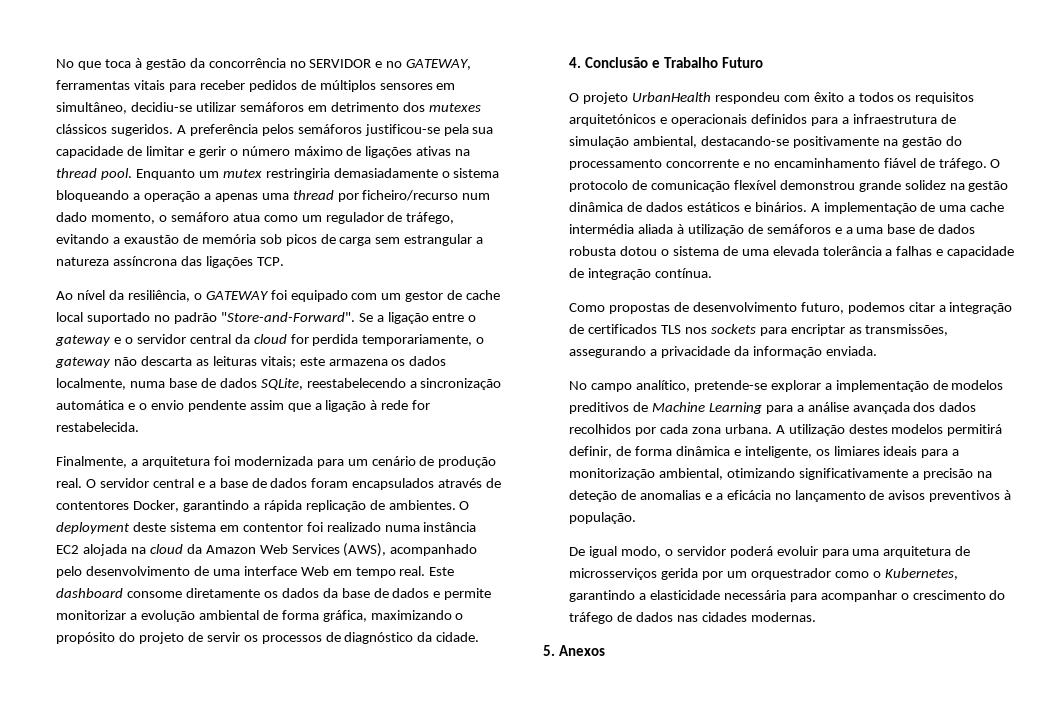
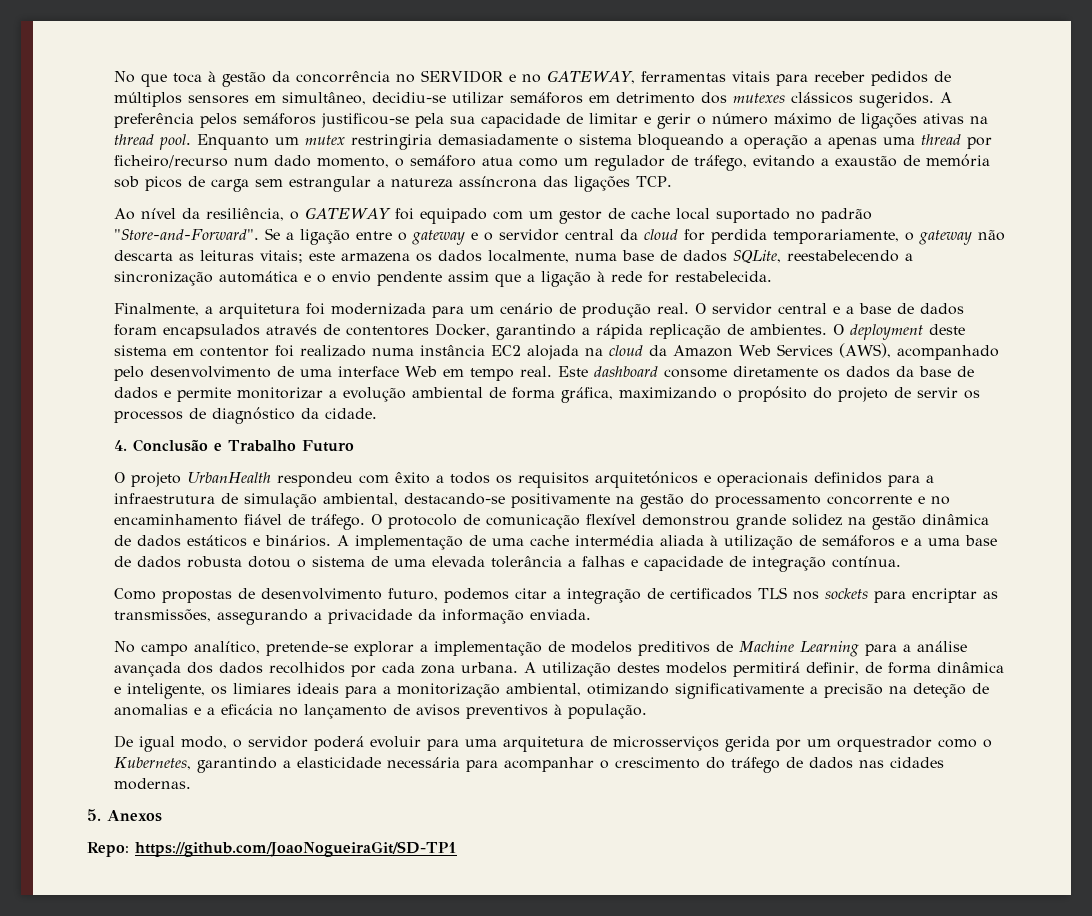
(605, 650) none -> [87,841,457,857] // Repo: https://github.com/JoaoNogueiraGit/SD-TP1

